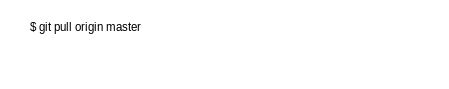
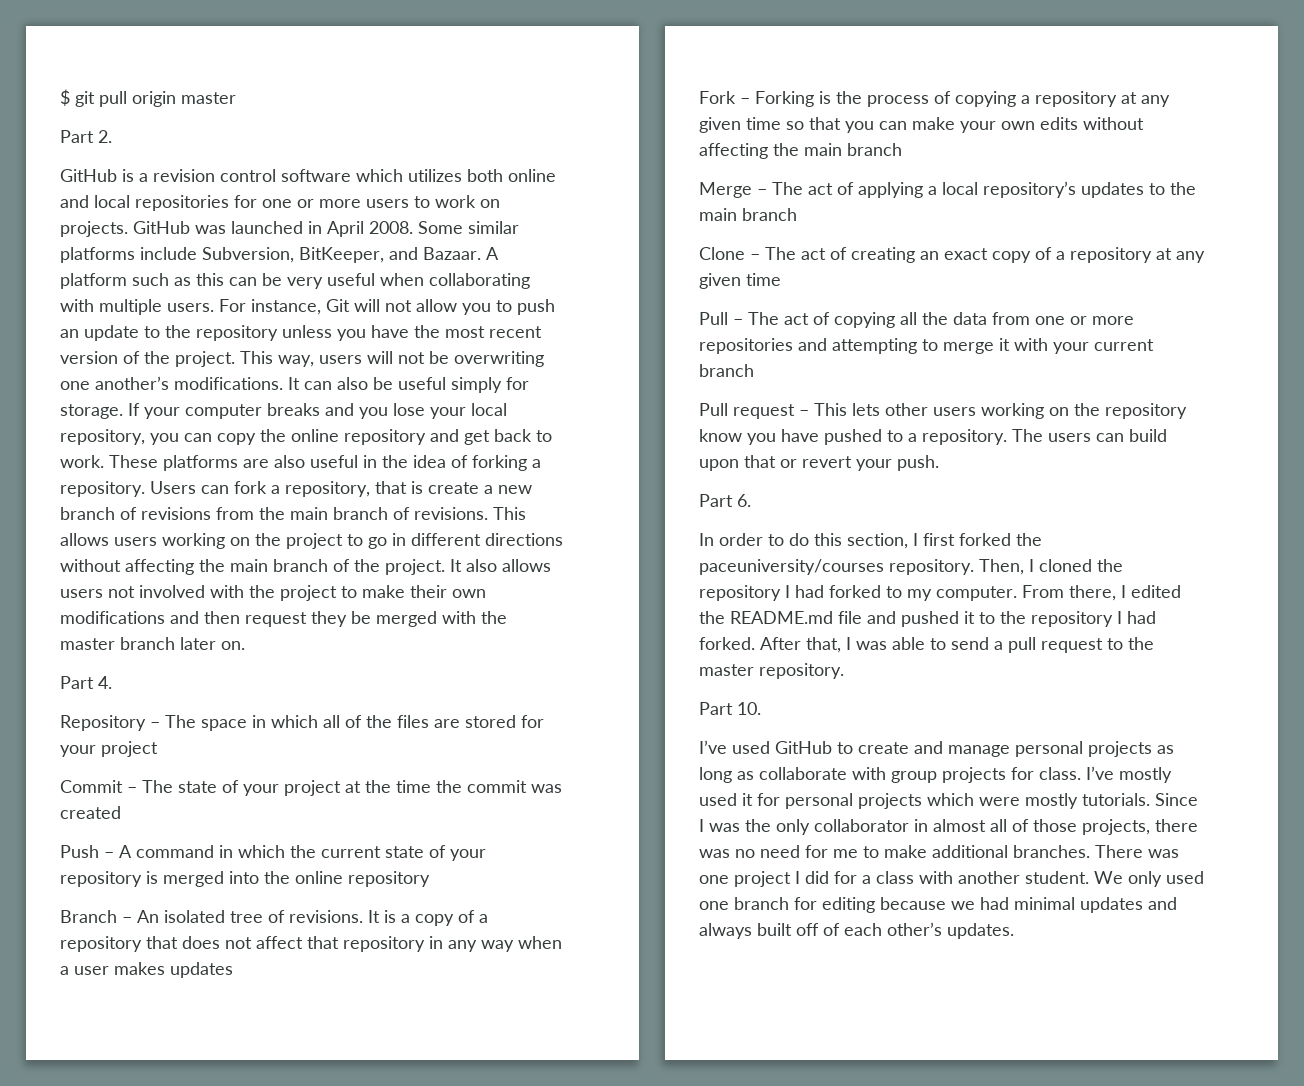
(142, 26) none -> [60,130,112,143] [60,169,556,182] [60,195,500,211] [60,221,519,237] [60,247,499,263] [60,273,530,289] [60,299,555,315] [60,325,542,341] [60,351,544,367] [60,376,529,393] [60,403,507,419] [60,429,552,445] [60,455,541,471] [60,481,532,497] [60,507,526,520] [60,533,563,549] [60,559,551,575] [60,585,486,601] [60,611,507,627] [60,637,245,650] [60,676,112,689] [60,715,544,731] [60,741,158,757] [60,780,562,796] [60,806,121,819] [60,845,486,861] [60,871,430,887] [60,910,488,926] [60,936,562,952] [60,962,233,978] [699,91,1170,107] [699,117,1144,133] [699,143,902,159] [699,181,1196,198] [699,208,797,221] [699,247,1205,263] [699,273,781,289] [699,312,1134,328] [699,338,1154,354] [699,364,754,377] [699,403,1187,419] [699,429,1167,445] [699,455,939,471] [699,494,751,507] [699,533,1042,549] [699,559,1123,575] [699,585,1181,601] [699,611,1156,627] [699,637,1154,653] [699,663,844,679] [699,702,761,715] [699,740,1174,757] [699,766,1172,783] [699,793,1198,809] [699,819,1198,835] [699,845,1179,858] [699,871,1204,887] [699,897,1177,913] [699,922,1014,939] // Part 2. // GitHub is a revision control software which utilizes both online and local repositories for one or more users to work on projects. GitHub was launched in April 2008. Some similar platforms include Subversion, BitKeeper, and Bazaar. A platform such as this can be very useful when collaborating with multiple users. For instance, Git will not allow you to push an update to the repository unless you have the most recent version of the project. This way, users will not be overwriting one another’s modifications. It can also be useful simply for storage. If your computer breaks and you lose your local repository, you can copy the online repository and get back to work. These platforms are also useful in the idea of forking a repository. Users can fork a repository, that is create a new branch of revisions from the main branch of revisions. This allows users working on the project to go in different directions without affecting the main branch of the project. It also allows users not involved with the project to make their own modifications and then request they be merged with the master branch later on. // Part 4. // Repository – The space in which all of the files are stored for your project // Commit – The state of your project at the time the commit was created // Push – A command in which the current state of your repository is merged into the online repository // Branch – An isolated tree of revisions. It is a copy of a repository that does not affect that repository in any way when a user makes updates // Fork – Forking is the process of copying a repository at any given time so that you can make your own edits without affecting the main branch // Merge – The act of applying a local repository’s updates to the main branch // Clone – The act of creating an exact copy of a repository at any given time // Pull – The act of copying all the data from one or more repositories and attempting to merge it with your current branch // Pull request – This lets other users working on the repository know you have pushed to a repository. The users can build upon that or revert your push. // Part 6. // In order to do this section, I first forked the paceuniversity/courses repository. Then, I cloned the repository I had forked to my computer. From there, I edited the README.md file and pushed it to the repository I had forked. After that, I was able to send a pull request to the master repository. // Part 10. // I’ve used GitHub to create and manage personal projects as long as collaborate with group projects for class. I’ve mostly used it for personal projects which were mostly tutorials. Since I was the only collaborator in almost all of those projects, there was no need for me to make additional branches. There was one project I did for a class with another student. We only used one branch for editing because we had minimal updates and always built off of each other’s updates.

